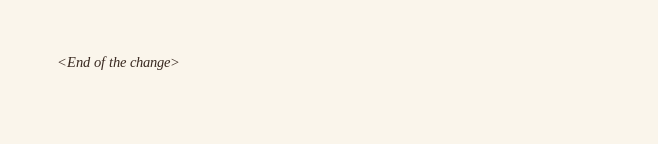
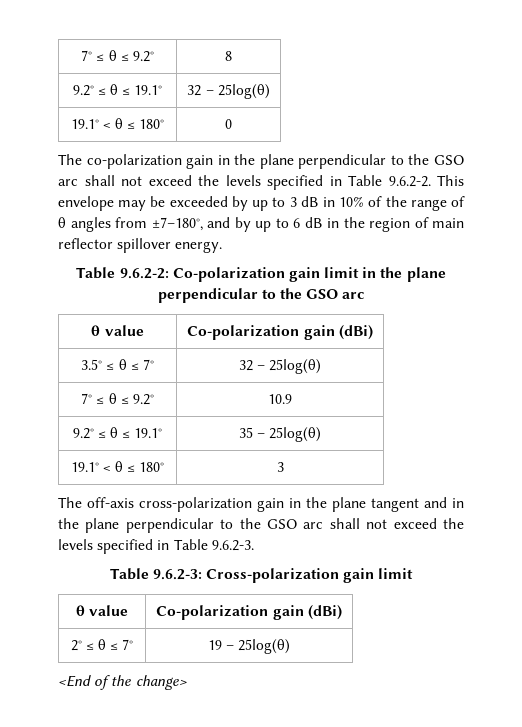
(57, 62) none -> [81,50,154,62] [225,51,232,61] [72,84,163,96] [187,84,270,99] [70,118,165,129] [225,119,232,129] [58,154,464,169] [58,175,464,190] [58,196,466,211] [58,217,464,232] [58,238,223,253] [76,267,446,282] [157,288,365,303] [91,325,144,336] [187,325,373,340] [81,359,154,370] [238,359,322,374] [81,393,154,405] [268,394,292,404] [72,427,163,439] [238,427,322,442] [70,461,165,472] [276,462,284,472] [58,497,464,512] [58,518,464,533] [58,539,254,554] [109,568,414,583] [75,605,129,616] [156,605,342,620] [70,639,134,651] [207,639,291,654] 7° ≤ θ ≤ 9.2° | 8 // 9.2° ≤ θ ≤ 19.1° | 32 – 25log(θ) // 19.1° < θ ≤ 180° | 0 // The co-polarization gain in the plane perpendicular to the GSO arc shall not exceed the levels specified in Table 9.6.2-2. This envelope may be exceeded by up to 3 dB in 10% of the range of θ angles from ±7–180°, and by up to 6 dB in the region of main reflector spillover energy. // Table 9.6.2-2: Co-polarization gain limit in the plane perpendicular to the GSO arc // θ value | Co-polarization gain (dBi) // 3.5° ≤ θ ≤ 7° | 32 – 25log(θ) // 7° ≤ θ ≤ 9.2° | 10.9 // 9.2° ≤ θ ≤ 19.1° | 35 – 25log(θ) // 19.1° < θ ≤ 180° | 3 // The off-axis cross-polarization gain in the plane tangent and in the plane perpendicular to the GSO arc shall not exceed the levels specified in Table 9.6.2-3. // Table 9.6.2-3: Cross-polarization gain limit // θ value | Co-polarization gain (dBi) // 2° ≤ θ ≤ 7° | 19 – 25log(θ) //

